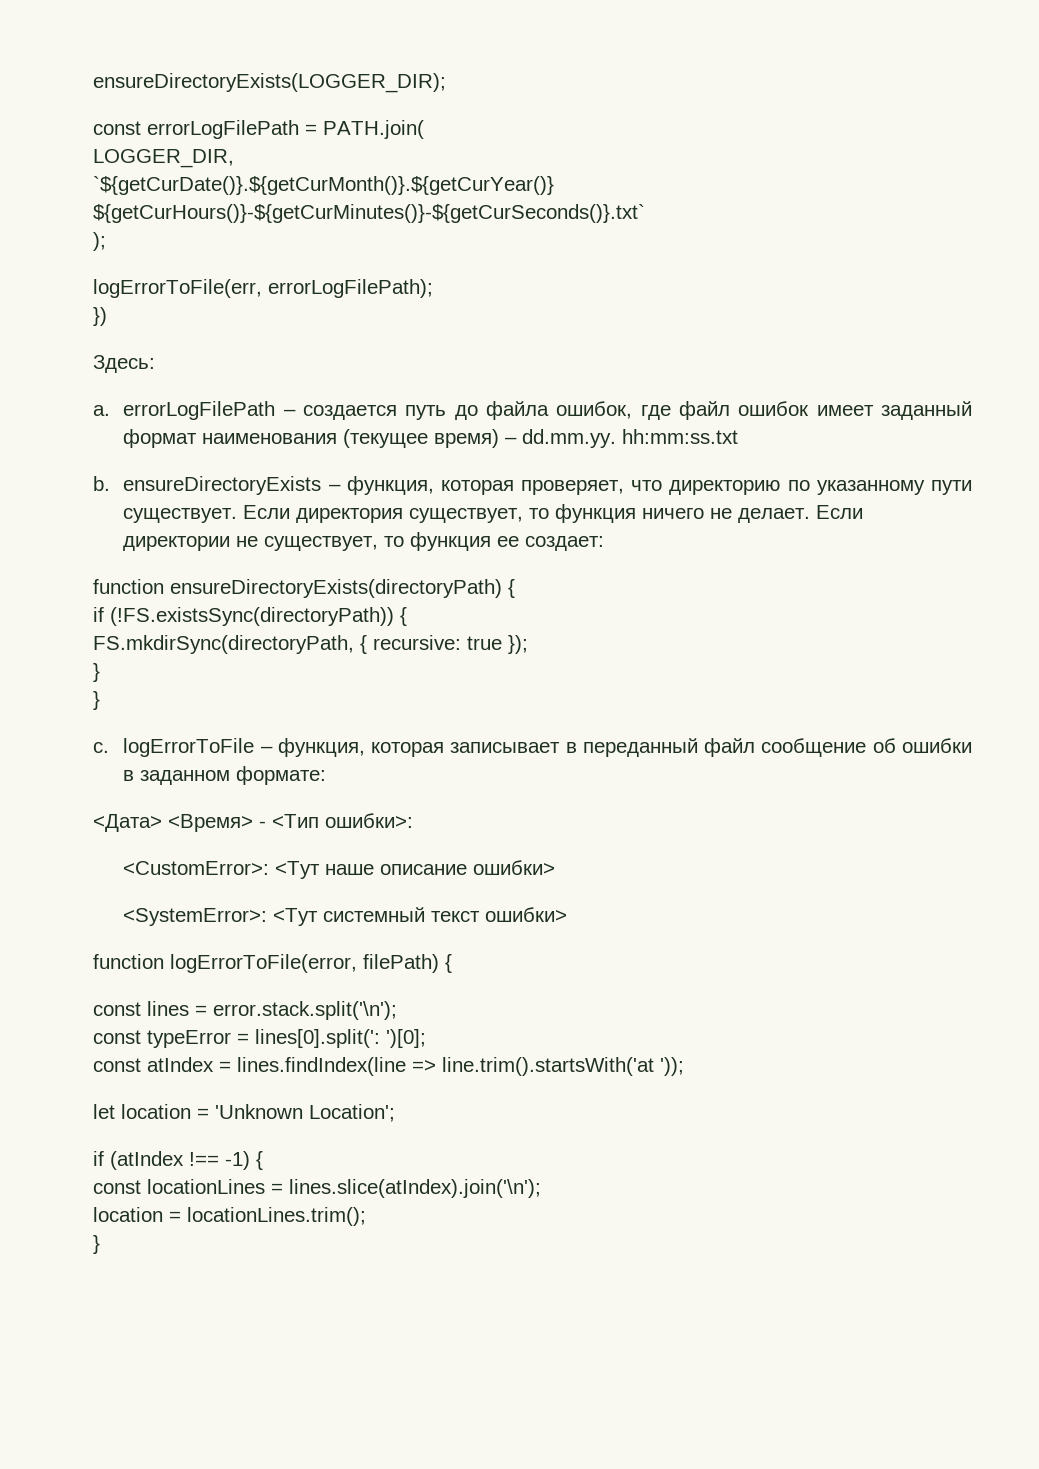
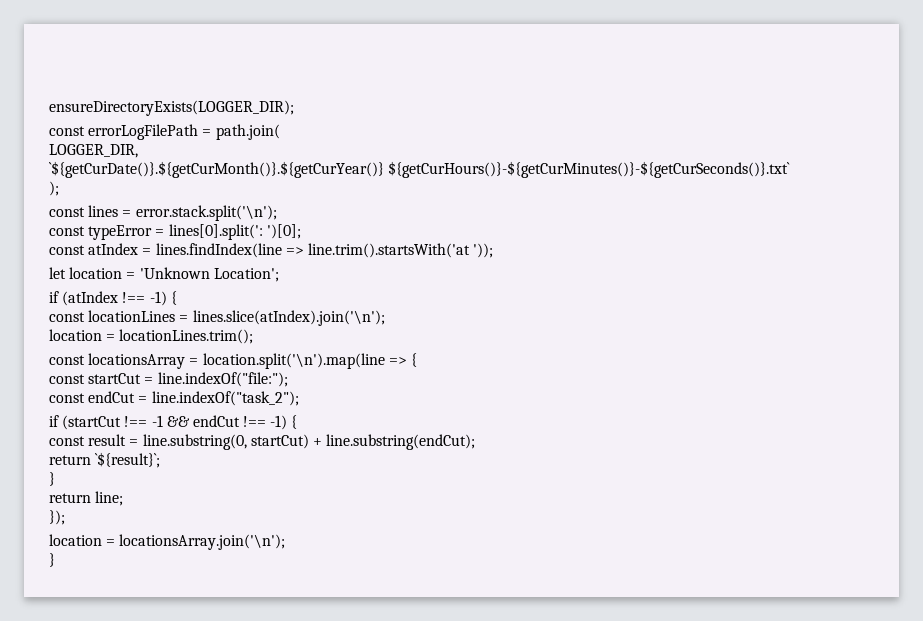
[323,120,424,139] PATH.join( -> [215,124,280,140] path.join(
[93,279,433,298] [93,307,107,326] [93,355,155,373] [93,401,972,420] [123,429,739,448] [93,476,972,495] [123,504,864,523] [123,532,605,551] [93,579,515,598] [93,607,407,626] [93,635,528,654] [93,663,100,682] [93,691,100,710] [93,738,972,757] [123,766,327,785] [93,813,413,832] [123,860,556,879] [123,907,568,926] [93,954,452,973] // logErrorToFile(err, errorLogFilePath); // }) // Здесь: // a. errorLogFilePath – создается путь до файла ошибок, где файл ошибок имеет заданный формат наименования (текущее время) – dd.mm.yy. hh:mm:ss.txt // b. ensureDirectoryExists – функция, которая проверяет, что директорию по указанному пути существует. Если директория существует, то функция ничего не делает. Если директории не существует, то функция ее создает: // function ensureDirectoryExists(directoryPath) { // if (!FS.existsSync(directoryPath)) { // FS.mkdirSync(directoryPath, { recursive: true }); // } // } // c. logErrorToFile – функция, которая записывает в переданный файл сообщение об ошибки в заданном формате: // <Дата> <Время> - <Тип ошибки>: // <CustomError>: <Тут наше описание ошибки> // <SystemError>: <Тут системный текст ошибки> // function logErrorToFile(error, filePath) { -> (59, 188) none
(366, 1216) none -> [49,353,417,369] [49,372,288,387] [49,391,299,406] [49,415,298,430] [49,434,476,450] [49,452,161,468] [49,472,55,486] [49,491,124,506] [49,510,65,525] [49,534,286,550] // const locationsArray = location.split('\n').map(line => { // const startCut = line.indexOf("file:"); // const endCut = line.indexOf("task_2"); // if (startCut !== -1 && endCut !== -1) { // const result = line.substring(0, startCut) + line.substring(endCut); // return `${result}`; // } // return line; // }); // location = locationsArray.join('\n');

